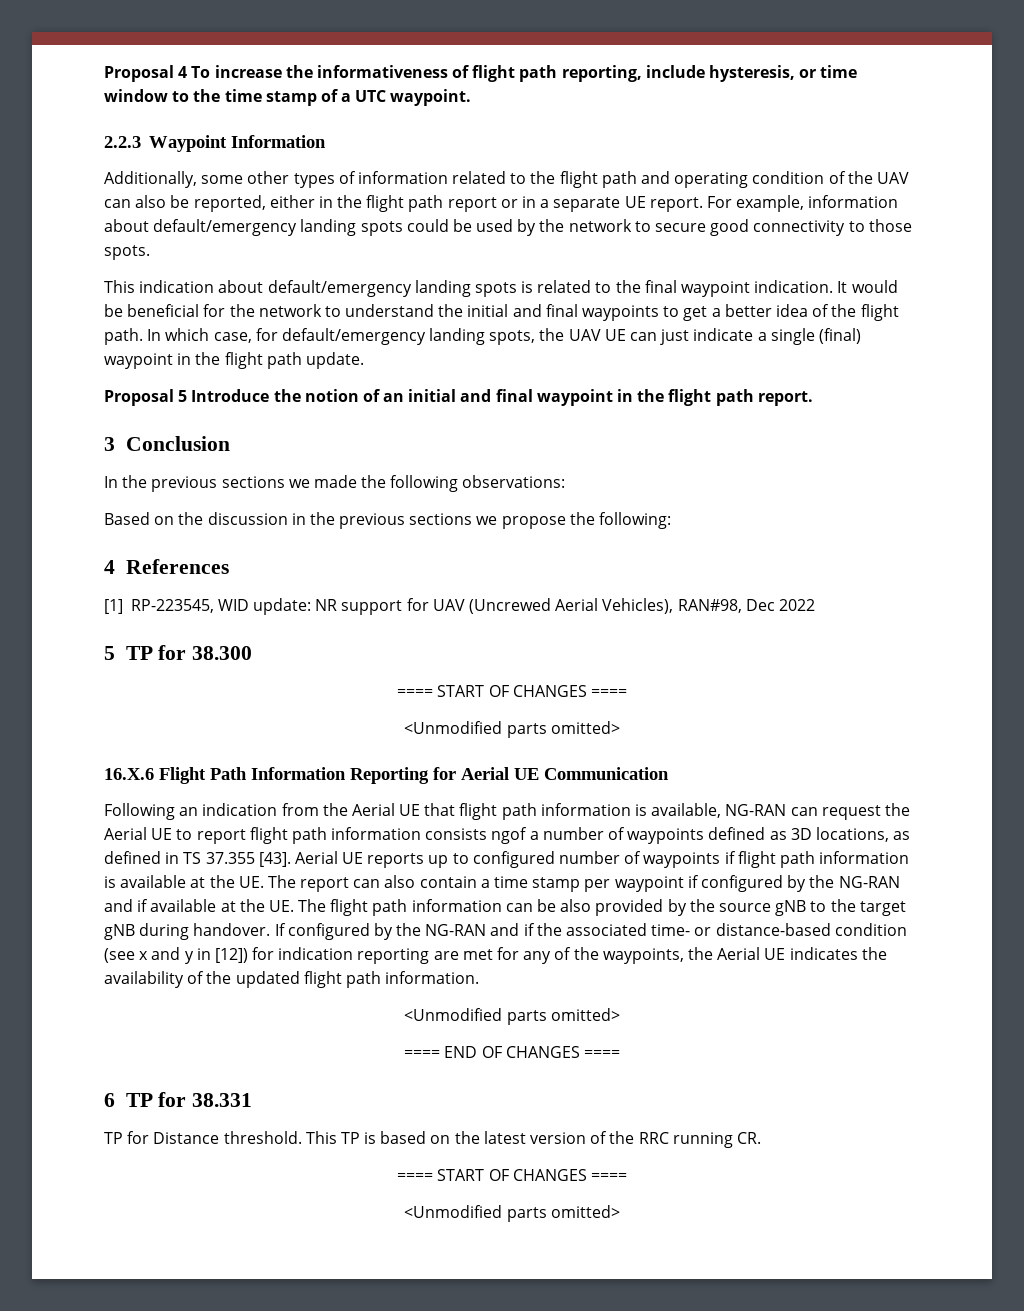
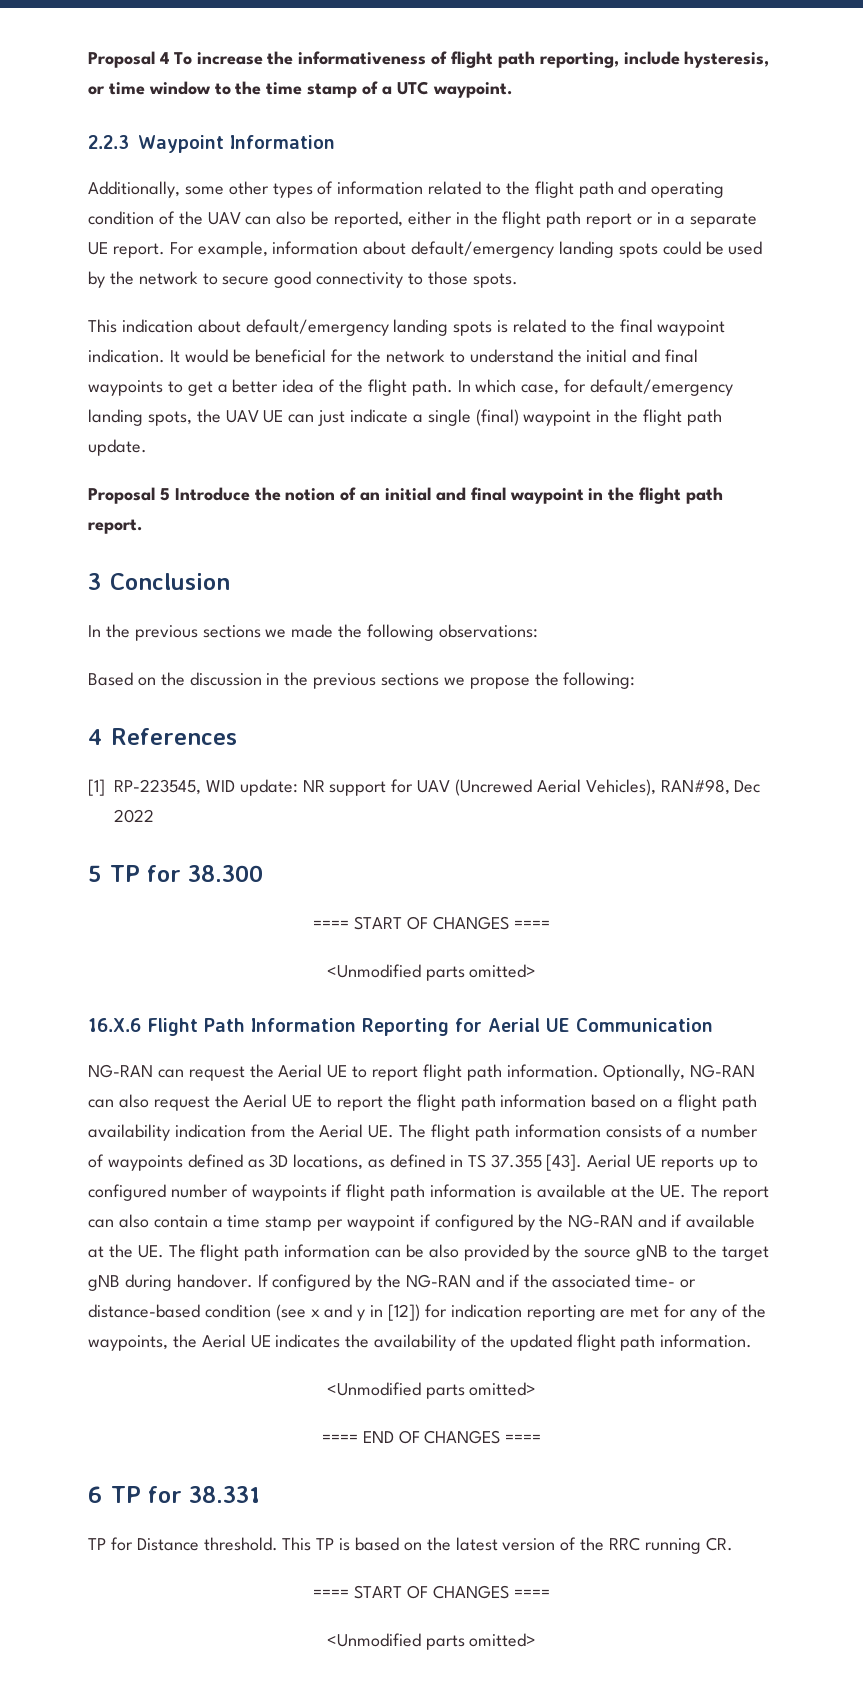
[104,803,722,820] Following an indication from the Aerial UE that flight path information is available, -> (713, 1025) none
(327, 835) none -> [506,1064,756,1081] [88,1094,757,1111] [88,1124,510,1141] information. Optionally, NG-RAN can also request the Aerial UE to report the flight path information based on a flight path availability indication from the Aerial UE. The flight path
[491,827,528,844] ngof -> [666,1124,683,1138] of

